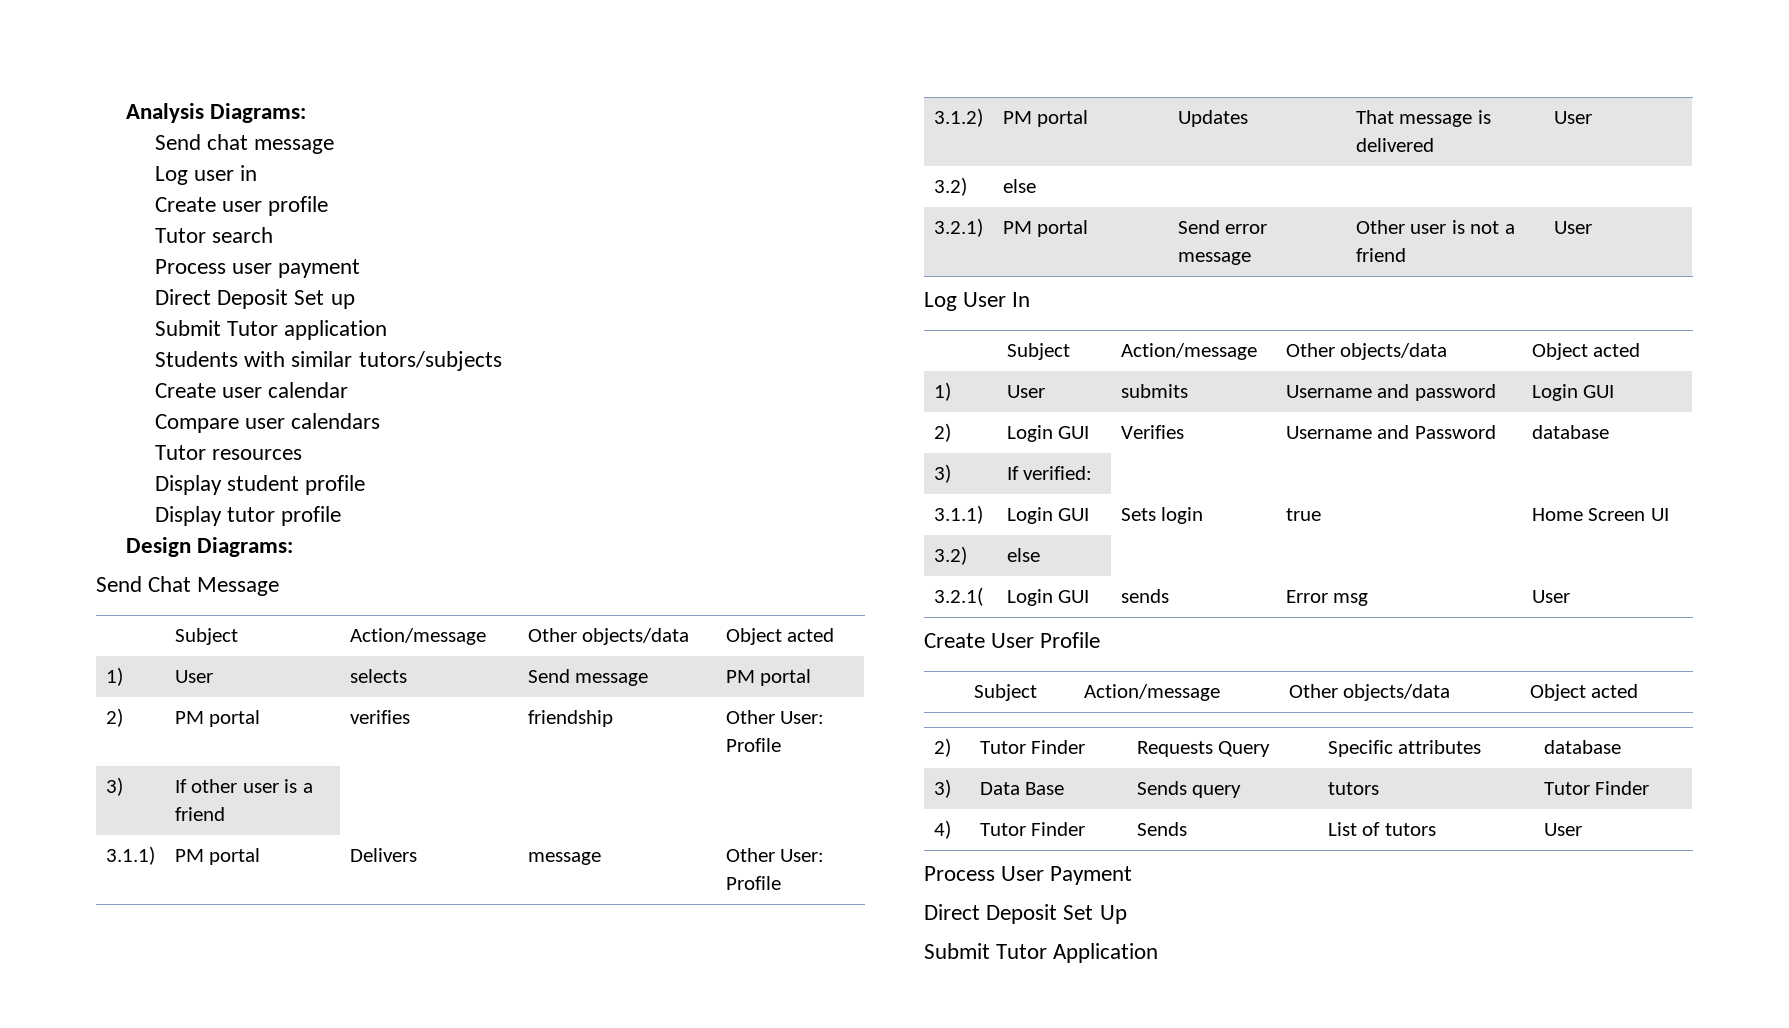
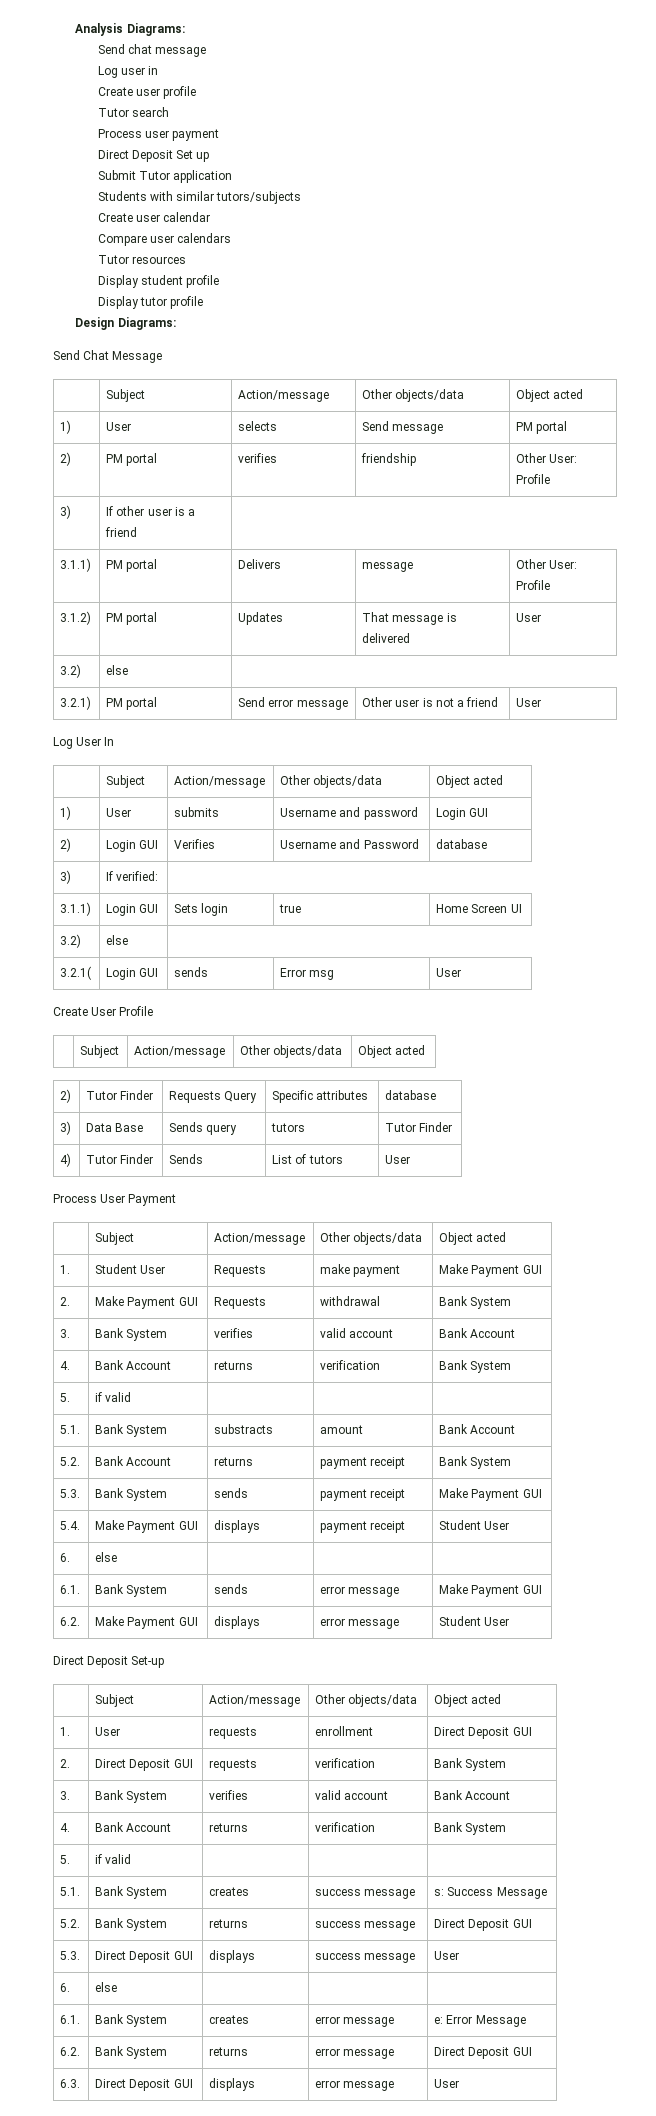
[924,904,1127,924] [924,943,1159,963] // Direct Deposit Set Up // Submit Tutor Application -> [95,1232,135,1245] [214,1233,306,1245] [320,1232,423,1245] [439,1232,507,1245] [60,1265,71,1274] [95,1264,166,1274] [214,1265,267,1277] [320,1264,401,1277] [439,1264,542,1277] [60,1297,71,1306] [95,1296,198,1309] [214,1297,267,1309] [320,1296,381,1306] [439,1296,512,1309] [60,1329,71,1338] [95,1328,168,1341] [214,1328,254,1338] [320,1328,394,1338] [439,1328,516,1338] [60,1361,71,1370] [95,1360,172,1370] [214,1361,254,1370] [320,1360,381,1370] [439,1360,512,1373] [60,1393,71,1402] [95,1392,132,1402] [60,1425,81,1434] [95,1424,168,1437] [214,1424,274,1434] [320,1425,364,1434] [439,1424,516,1434] [60,1457,81,1466] [95,1456,172,1466] [214,1457,254,1466] [320,1457,406,1469] [439,1456,512,1469] [60,1489,81,1498] [95,1488,168,1501] [214,1488,249,1498] [320,1489,406,1501] [439,1488,542,1501] [60,1521,81,1530] [95,1520,198,1533] [214,1520,261,1533] [320,1521,406,1533] [439,1520,510,1530] [60,1553,71,1562] [95,1552,118,1562] [60,1585,81,1594] [95,1584,168,1597] [214,1584,249,1594] [320,1586,400,1597] [439,1584,542,1597] [60,1617,81,1626] [95,1616,198,1629] [214,1616,261,1629] [320,1618,400,1629] [439,1616,510,1626] [53,1656,165,1668] [95,1694,135,1707] [209,1695,301,1707] [315,1694,418,1707] [434,1694,502,1707] [60,1727,71,1736] [95,1727,121,1736] [209,1727,258,1739] [315,1726,374,1736] [434,1727,532,1739] [60,1759,71,1768] [95,1759,193,1771] [209,1759,258,1771] [315,1758,376,1768] [434,1758,507,1771] [60,1791,71,1800] [95,1790,168,1803] [209,1790,249,1800] [315,1790,389,1800] [434,1790,511,1800] [60,1823,71,1832] [95,1822,172,1832] [209,1823,249,1832] [315,1822,376,1832] [434,1822,507,1835] [60,1855,71,1864] [95,1854,132,1864] [60,1887,81,1896] [95,1886,168,1899] [209,1887,250,1896] [315,1889,416,1899] [434,1887,547,1899] [60,1919,81,1928] [95,1918,168,1931] [209,1919,249,1928] [315,1921,416,1931] [434,1919,532,1931] [60,1951,81,1960] [95,1951,193,1963] [209,1950,256,1963] [315,1953,416,1963] [434,1951,460,1960] [60,1983,71,1992] [95,1982,118,1992] [60,2015,81,2024] [95,2014,168,2027] [209,2015,250,2024] [315,2016,395,2027] [434,2015,526,2027] [60,2047,81,2056] [95,2046,168,2059] [209,2047,249,2056] [315,2048,395,2059] [434,2047,532,2059] [60,2079,81,2088] [95,2079,193,2091] [209,2078,256,2091] [315,2080,395,2091] [434,2079,460,2088] // | Subject | Action/message | Other objects/data | Object acted // 1. | Student User | Requests | make payment | Make Payment GUI // 2. | Make Payment GUI | Requests | withdrawal | Bank System // 3. | Bank System | verifies | valid account | Bank Account // 4. | Bank Account | returns | verification | Bank System // 5. | if valid | | | // 5.1. | Bank System | substracts | amount | Bank Account // 5.2. | Bank Account | returns | payment receipt | Bank System // 5.3. | Bank System | sends | payment receipt | Make Payment GUI // 5.4. | Make Payment GUI | displays | payment receipt | Student User // 6. | else | | | // 6.1. | Bank System | sends | error message | Make Payment GUI // 6.2. | Make Payment GUI | displays | error message | Student User // Direct Deposit Set-up // | Subject | Action/message | Other objects/data | Object acted // 1. | User | requests | enrollment | Direct Deposit GUI // 2. | Direct Deposit GUI | requests | verification | Bank System // 3. | Bank System | verifies | valid account | Bank Account // 4. | Bank Account | returns | verification | Bank System // 5. | if valid | | | // 5.1. | Bank System | creates | success message | s: Success Message // 5.2. | Bank System | returns | success message | Direct Deposit GUI // 5.3. | Direct Deposit GUI | displays | success message | User // 6. | else | | | // 6.1. | Bank System | creates | error message | e: Error Message // 6.2. | Bank System | returns | error message | Direct Deposit GUI // 6.3. | Direct Deposit GUI | displays | error message | User

